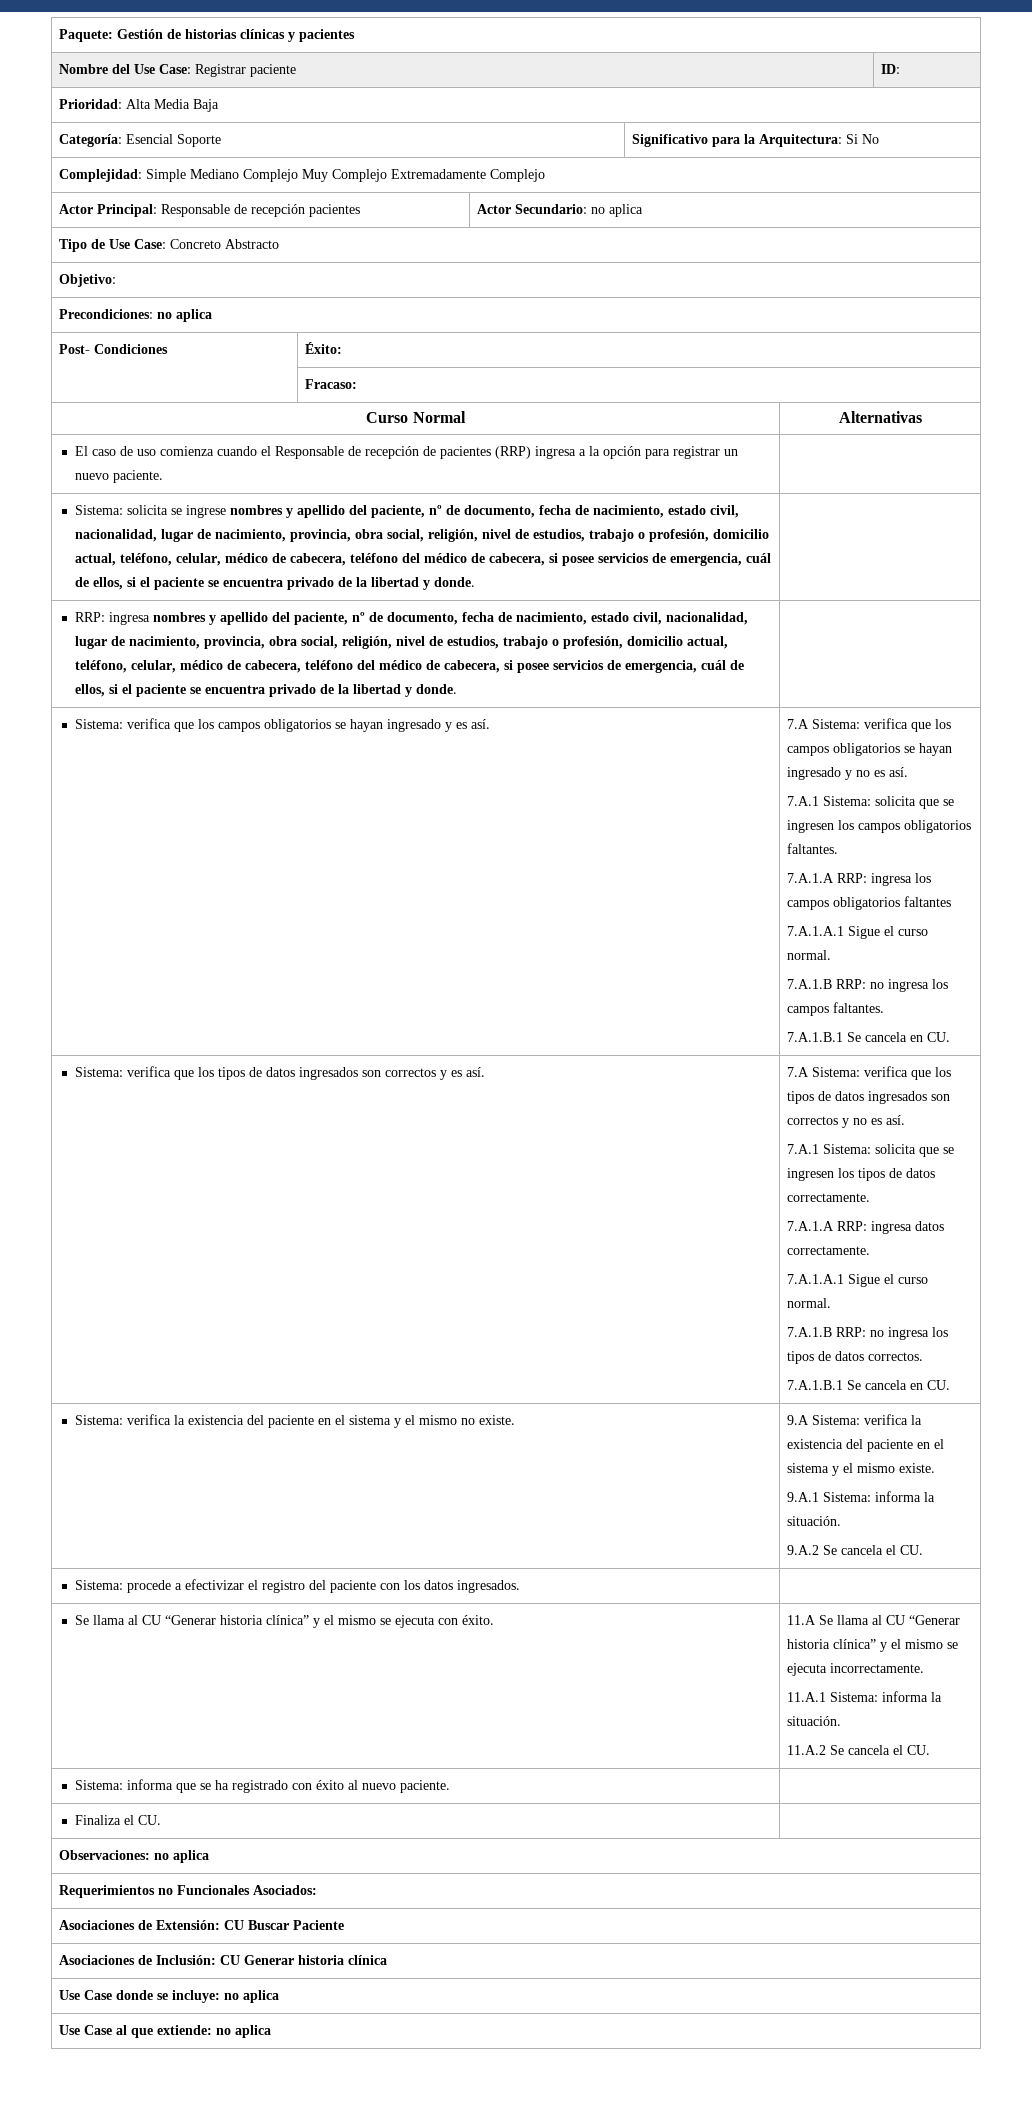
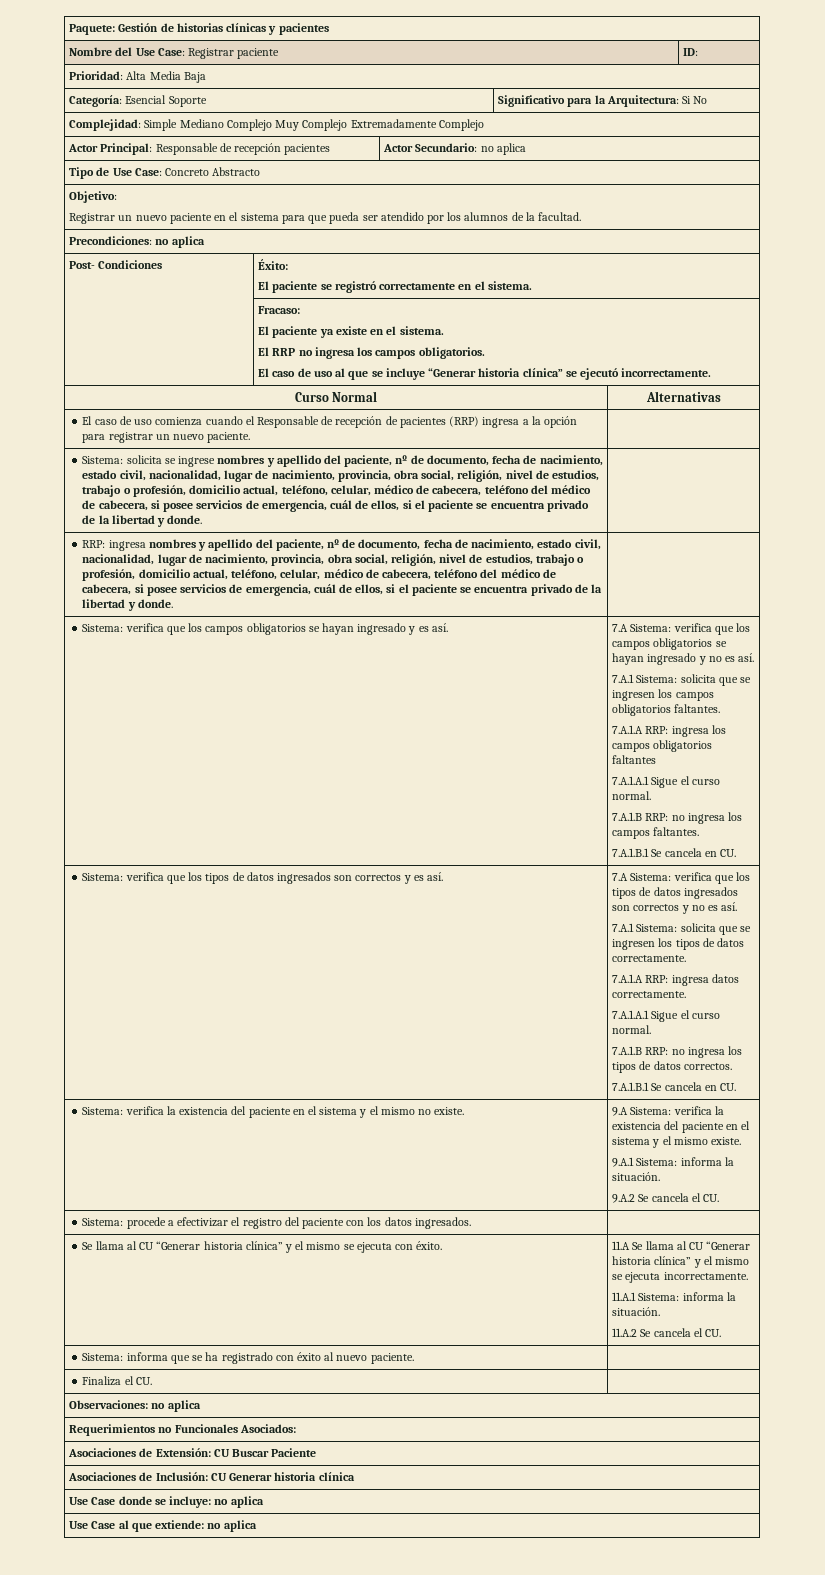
(117, 280) none -> [69,212,582,224] // Registrar un nuevo paciente en el sistema para que pueda ser atendido por los alumnos de la facultad.
[305,379,358,389] // | Fracaso: -> [258,281,532,293] [258,306,301,314] [258,326,444,338] [258,347,485,359] [258,368,712,380] // El paciente se registró correctamente en el sistema. // | Fracaso: // El paciente ya existe en el sistema. // El RRP no ingresa los campos obligatorios. // El caso de uso al que se incluye “Generar historia clínica” se ejecutó incorrectamente.

